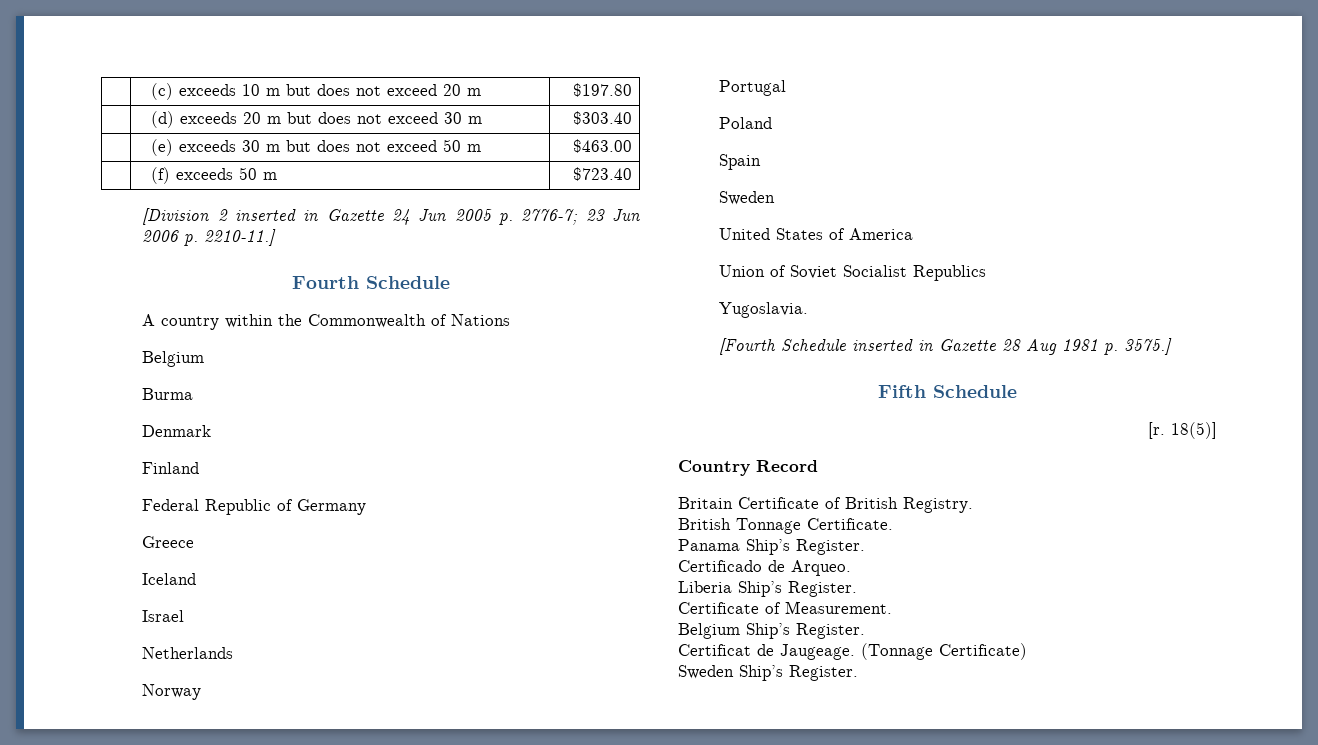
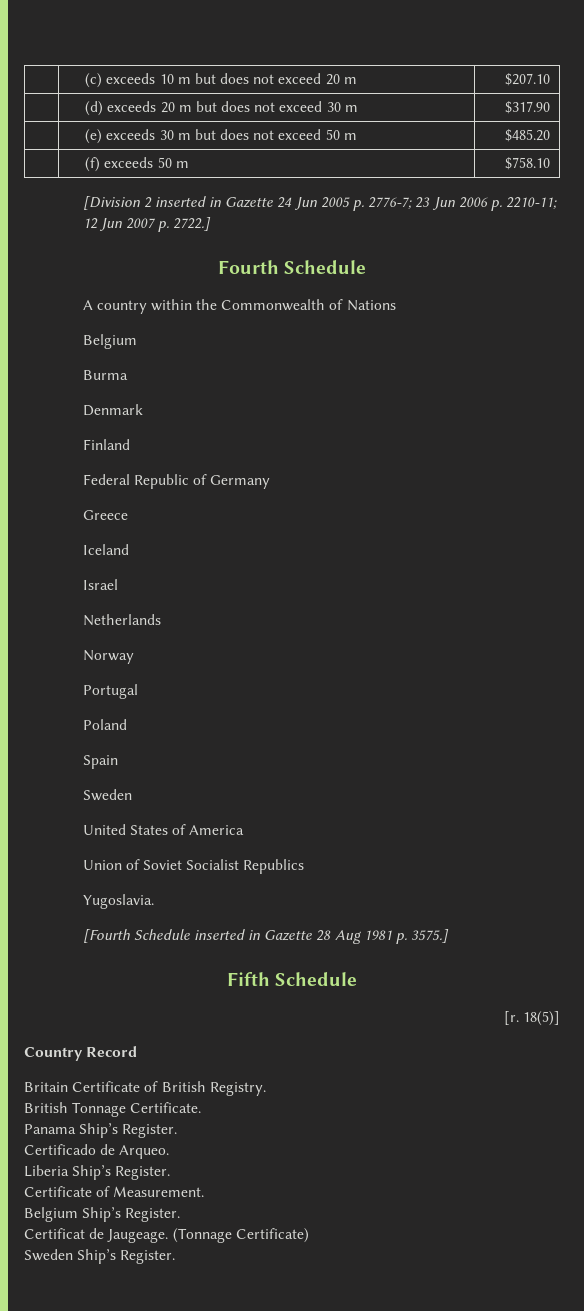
[572,83,632,97] $197.80 -> [505,73,551,86] $207.10
[572,111,632,125] $303.40 -> [505,101,551,114] $317.90
[572,139,632,153] $463.00 -> [505,129,551,142] $485.20
[572,167,632,181] $723.40 -> [505,157,551,170] $758.10
[204,229,277,246] 2210-11.] -> [506,197,558,209] [82,217,212,232] 2210-11; 12 Jun 2007 p. 2722.]

